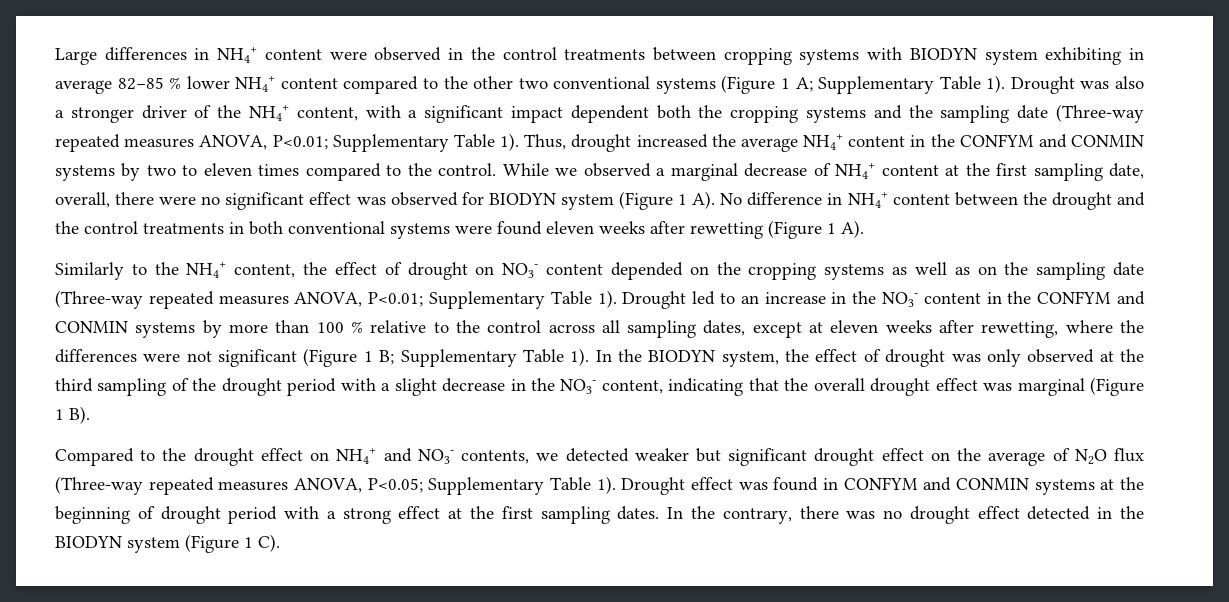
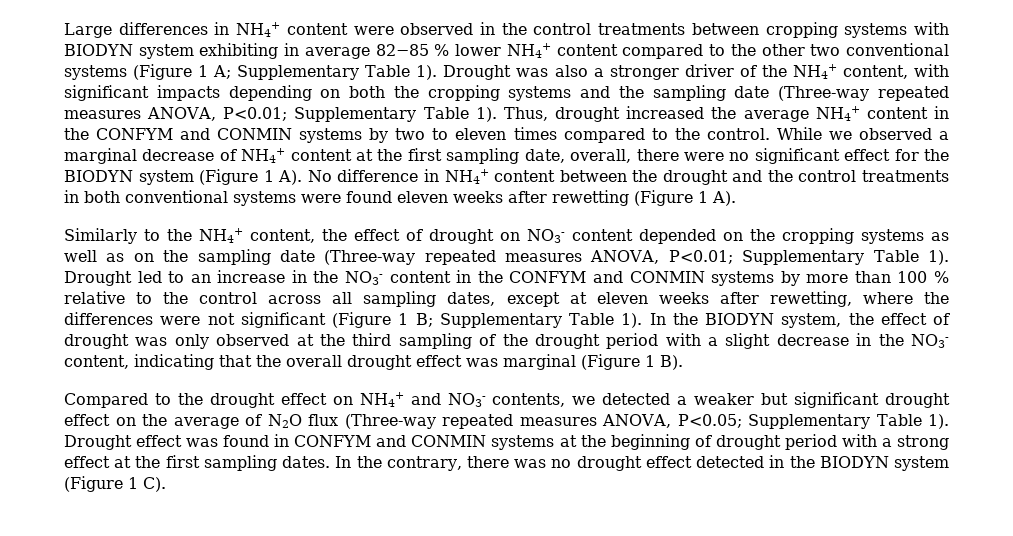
[408,105,649,123] a significant impact dependent -> [64,85,341,101] significant impacts depending on
[356,192,484,206] was observed for -> [894,149,949,161] for the
(629, 455) none -> [677,396,688,405] a

